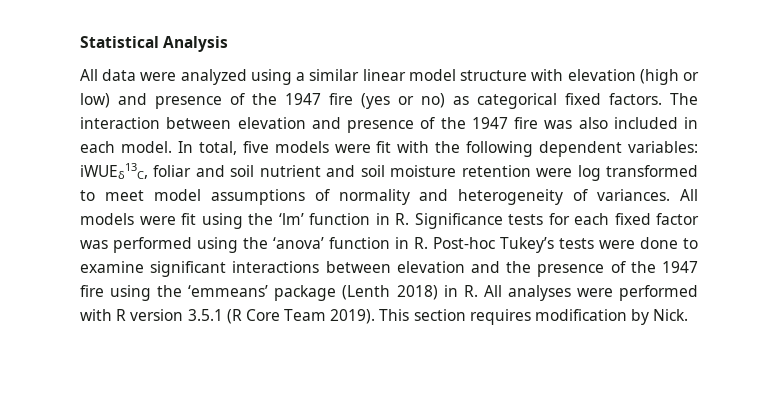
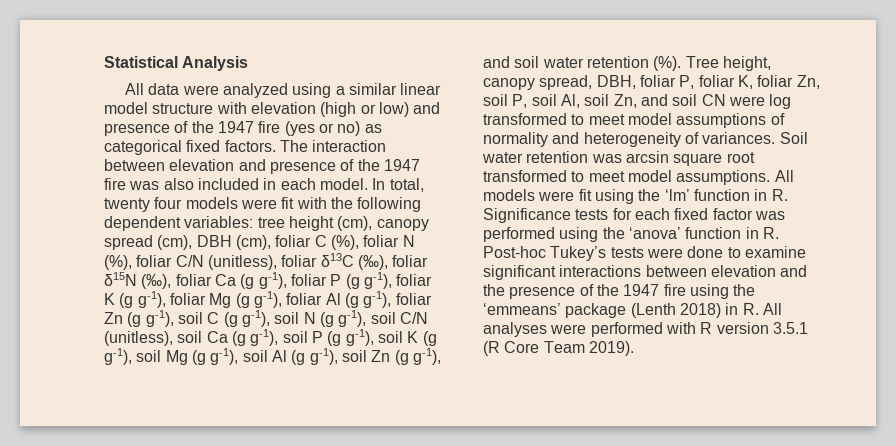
[242,141,269,153] five -> [104,197,183,212] twenty four
[80,163,531,179] iWUEδ13C, foliar and soil nutrient and soil moisture retention -> [257,216,429,231] [104,235,415,250] [104,253,429,270] [104,272,433,289] [104,291,432,308] [104,310,428,327] [104,329,437,346] [104,348,441,365] [483,56,771,71] [483,75,820,90] [483,94,726,108] tree height (cm), canopy spread (cm), DBH (cm), foliar C (%), foliar N (%), foliar C/N (unitless), foliar δ13C (‰), foliar δ15N (‰), foliar Ca (g g-1), foliar P (g g-1), foliar K (g g-1), foliar Mg (g g-1), foliar Al (g g-1), foliar Zn (g g-1), soil C (g g-1), soil N (g g-1), soil C/N (unitless), soil Ca (g g-1), soil P (g g-1), soil K (g g-1), soil Mg (g g-1), soil Al (g g-1), soil Zn (g g-1), and soil water retention (%). Tree height, canopy spread, DBH, foliar P, foliar K, foliar Zn, soil P, soil Al, soil Zn, and soil CN
(671, 195) none -> [779,132,808,144] [482,151,755,166] [483,170,771,185] Soil water retention was arcsin square root transformed to meet model assumptions.
[379,309,689,325] This section requires modification by Nick. -> (634, 348) none

